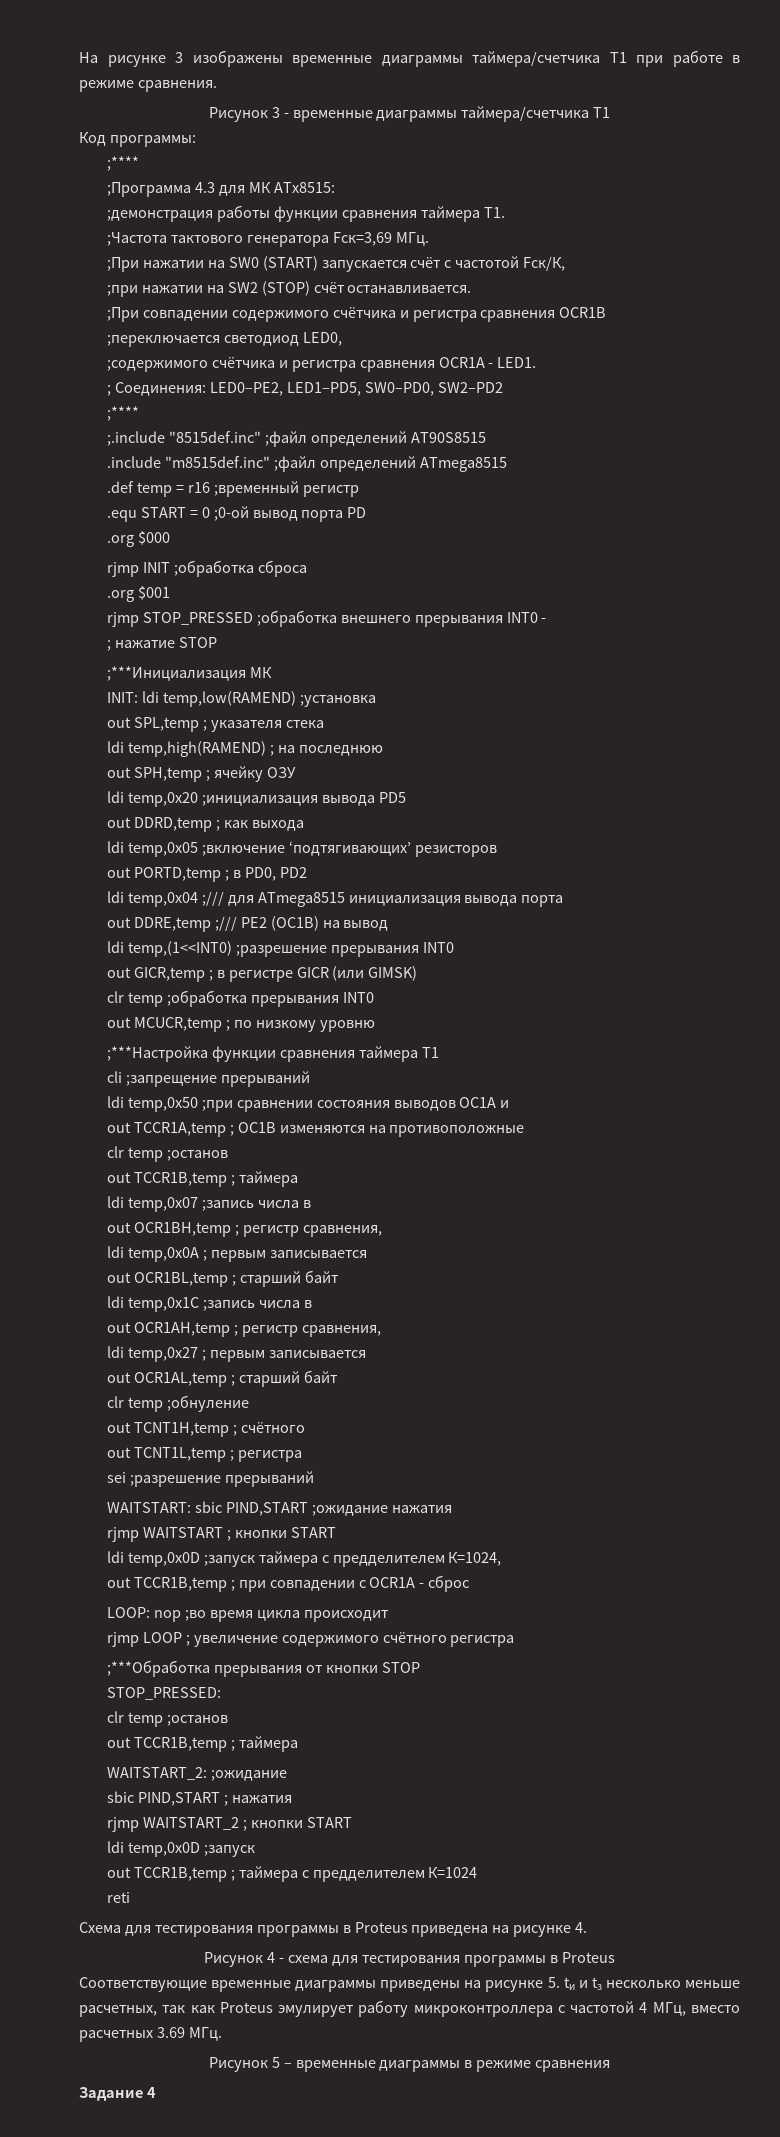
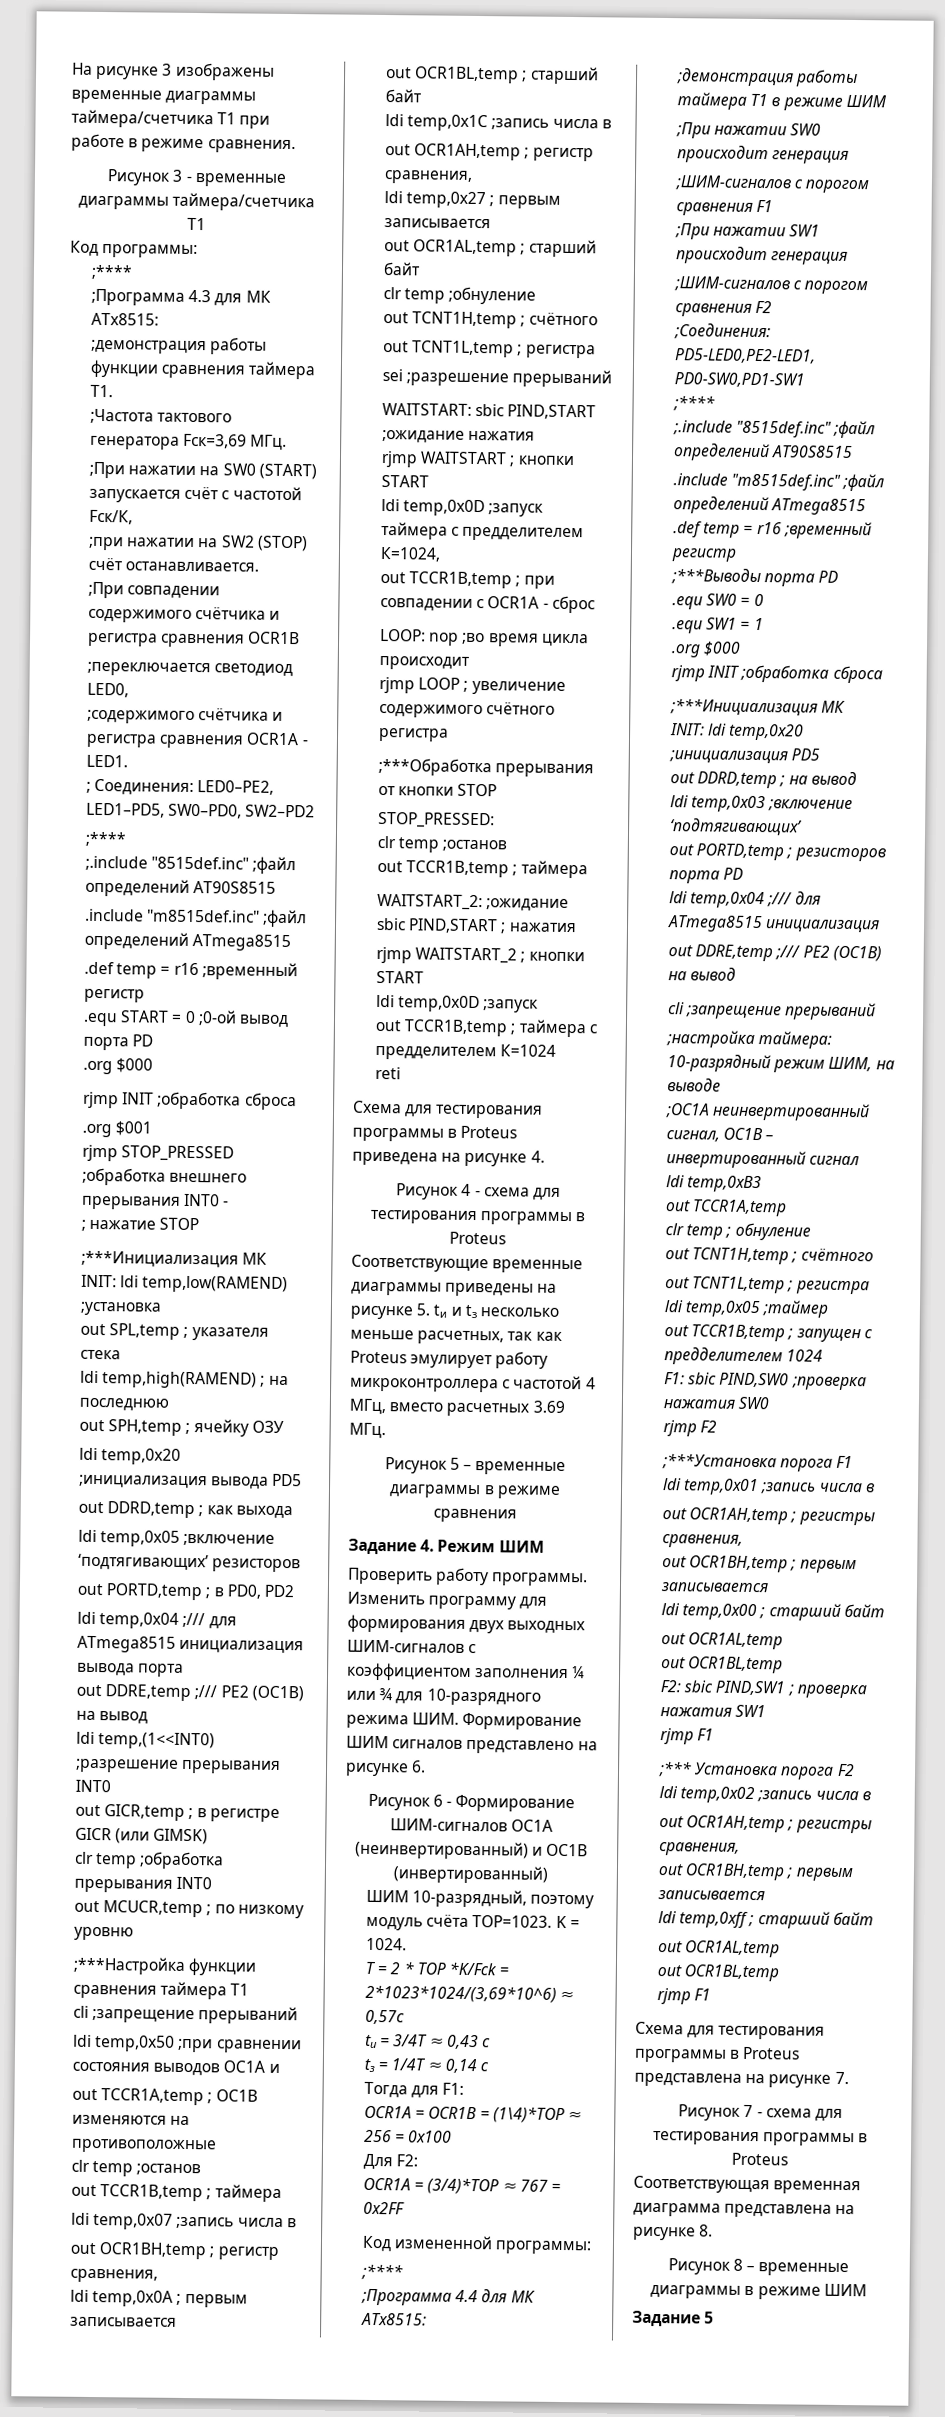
[146,2087,156,2098] 4 -> [420,1539,545,1553] [347,1567,589,1587] [347,1591,548,1610] [347,1614,586,1634] [347,1639,477,1654] [346,1662,586,1682] [346,1688,541,1706] [346,1712,583,1731] [346,1735,598,1755] [345,1760,427,1777] [367,1793,576,1813] [389,1818,554,1832] [354,1840,589,1860] [393,1865,548,1884] [366,1889,595,1909] [366,1914,580,1931] [366,1937,408,1951] [365,1961,510,1976] [365,1984,575,2003] [365,2009,406,2025] [365,2034,491,2050] [364,2058,489,2074] [364,2081,465,2098] [364,2105,582,2124] [364,2129,453,2143] [363,2153,419,2170] [363,2177,561,2195] [363,2201,406,2215] [362,2235,593,2255] [361,2263,404,2281] [361,2288,536,2306] [361,2312,428,2326] [676,68,859,88] [677,92,887,111] [676,122,822,139] [677,145,850,164] [675,175,870,194] [676,199,774,216] [675,223,821,240] [676,246,849,265] [674,276,869,295] [675,300,773,317] [674,323,772,341] [675,348,817,364] [674,372,806,388] [673,395,716,412] [673,420,876,439] [673,443,854,462] [673,473,885,492] [673,496,867,516] [673,521,872,540] [671,548,738,562] [671,568,839,587] [672,593,764,610] [672,617,764,634] [671,641,742,658] [671,664,883,684] [670,698,847,716] [670,723,805,741] [669,748,821,764] [670,771,857,789] [670,795,854,813] [669,818,804,836] [669,843,886,862] [669,867,744,884] [669,891,821,909] [667,915,881,933] [668,944,882,962] [668,967,737,981] [668,1002,877,1021] [666,1030,833,1049] [667,1054,895,1073] [667,1078,722,1092] [665,1102,871,1122] [666,1127,774,1142] [666,1150,860,1169] [666,1175,763,1193] [665,1199,788,1217] [665,1222,811,1241] [665,1247,874,1265] [665,1276,870,1295] [664,1300,830,1318] [664,1324,873,1343] [664,1347,824,1366] [664,1372,867,1391] [663,1396,771,1410] [663,1420,718,1437] [662,1453,854,1472] [663,1478,875,1496] [662,1507,875,1526] [662,1534,744,1548] [662,1555,857,1574] [660,1582,770,1593] [661,1603,885,1621] [661,1632,784,1650] [661,1656,784,1674] [660,1680,867,1699] [660,1704,767,1718] [660,1728,715,1745] [658,1761,855,1780] [659,1786,871,1804] [659,1815,872,1834] [659,1842,741,1856] [658,1863,853,1882] [657,1890,766,1901] [658,1911,874,1929] [658,1940,781,1958] [657,1964,780,1982] [657,1988,712,2005] [635,2021,826,2040] [634,2046,801,2063] [634,2071,849,2088] [678,2104,843,2121] [652,2130,869,2147] [731,2152,788,2166] [633,2175,862,2195] [633,2202,856,2218] [633,2224,714,2241] [667,2258,850,2277] [650,2283,867,2300] [632,2310,715,2328] 4. Режим ШИМ // Проверить работу программы. Изменить программу для формирования двух выходных ШИМ-сигналов с коэффициентом заполнения ¼ или ¾ для 10-разрядного режима ШИМ. Формирование ШИМ сигналов представлено на рисунке 6. // Рисунок 6 - Формирование ШИМ-сигналов OC1A (неинвертированный) и OC1B (инвертированный) // ШИМ 10-разрядный, поэтому модуль счёта TOP=1023. K = 1024. // T = 2 * TOP *K/Fck = 2*1023*1024/(3,69*10^6) ≈ 0,57c // tи = 3/4T ≈ 0,43 c // tз = 1/4T ≈ 0,14 c // Тогда для F1: // OCR1A = OCR1B = (1\4)*TOP ≈ 256 = 0x100 // Для F2: // OCR1A = (3/4)*TOP ≈ 767 = 0x2FF // Код измененной программы: // ;**** // ;Программа 4.4 для МК ATx8515: // ;демонстрация работы таймера Т1 в режиме ШИМ // ;При нажатии SW0 происходит генерация // ;ШИМ-сигналов с порогом сравнения F1 // ;При нажатии SW1 происходит генерация // ;ШИМ-сигналов с порогом сравнения F2 // ;Соединения: PD5-LED0,PE2-LED1, PD0-SW0,PD1-SW1 // ;**** // ;.include "8515def.inc" ;файл определений AT90S8515 // .include "m8515def.inc" ;файл определений ATmega8515 // .def temp = r16 ;временный регистр // ;***Выводы порта PD // .equ SW0 = 0 // .equ SW1 = 1 // .org $000 // rjmp INIT ;обработка сброса // ;***Инициализация МК // INIT: ldi temp,0x20 ;инициализация PD5 // out DDRD,temp ; на вывод // ldi temp,0x03 ;включение ‘подтягивающих’ // out PORTD,temp ; резисторов порта PD // ldi temp,0x04 ;/// для ATmega8515 инициализация // out DDRE,temp ;/// PE2 (OC1B) на вывод // cli ;запрещение прерываний // ;настройка таймера: 10-разрядный режим ШИМ, на выводе // ;OC1A неинвертированный сигнал, OC1B – инвертированный сигнал // ldi temp,0xB3 // out TCCR1A,temp // clr temp ; обнуление // out TCNT1H,temp ; счётного // out TCNT1L,temp ; регистра // ldi temp,0x05 ;таймер // out TCCR1B,temp ; запущен с предделителем 1024 // F1: sbic PIND,SW0 ;проверка нажатия SW0 // rjmp F2 // ;***Установка порога F1 // ldi temp,0x01 ;запись числа в // out OCR1AH,temp ; регистры сравнения, // out OCR1BH,temp ; первым записывается // ldi temp,0x00 ; старший байт // out OCR1AL,temp // out OCR1BL,temp // F2: sbic PIND,SW1 ; проверка нажатия SW1 // rjmp F1 // ;*** Установка порога F2 // ldi temp,0x02 ;запись числа в // out OCR1AH,temp ; регистры сравнения, // out OCR1BH,temp ; первым записывается // ldi temp,0xff ; старший байт // out OCR1AL,temp // out OCR1BL,temp // rjmp F1 // Схема для тестирования программы в Proteus представлена на рисунке 7. // Рисунок 7 - схема для тестирования программы в Proteus // Соответствующая временная диаграмма представлена на рисунке 8. // Рисунок 8 – временные диаграммы в режиме ШИМ // Задание 5

